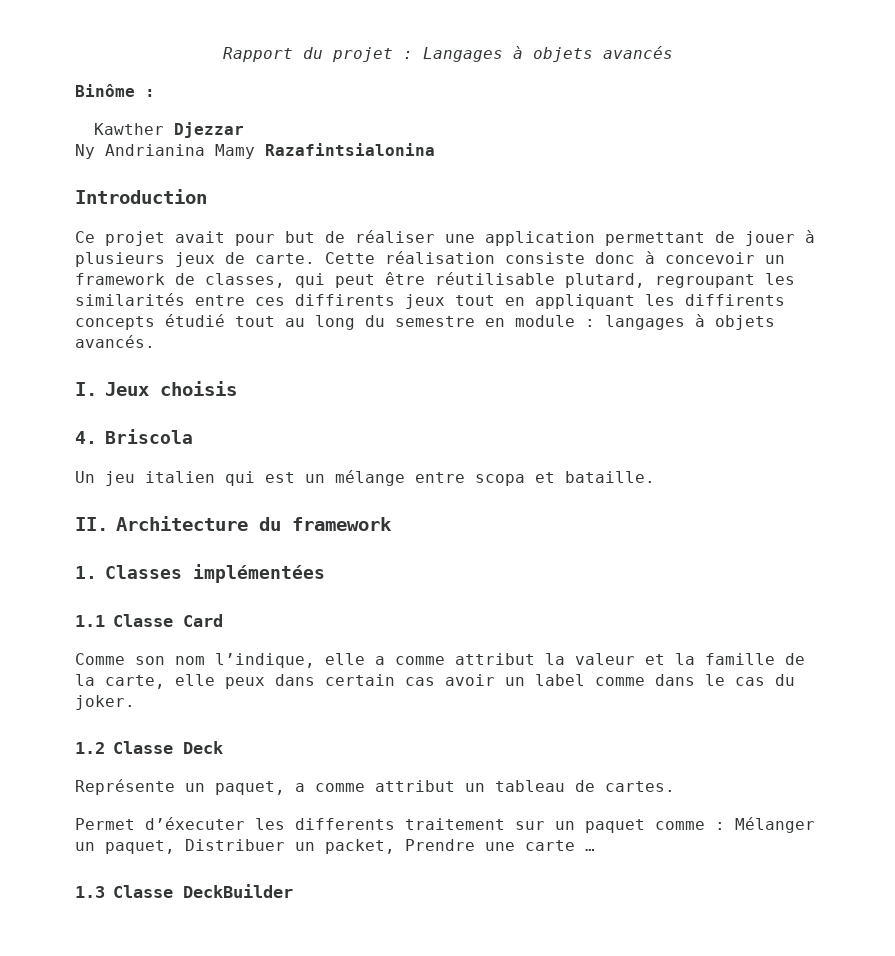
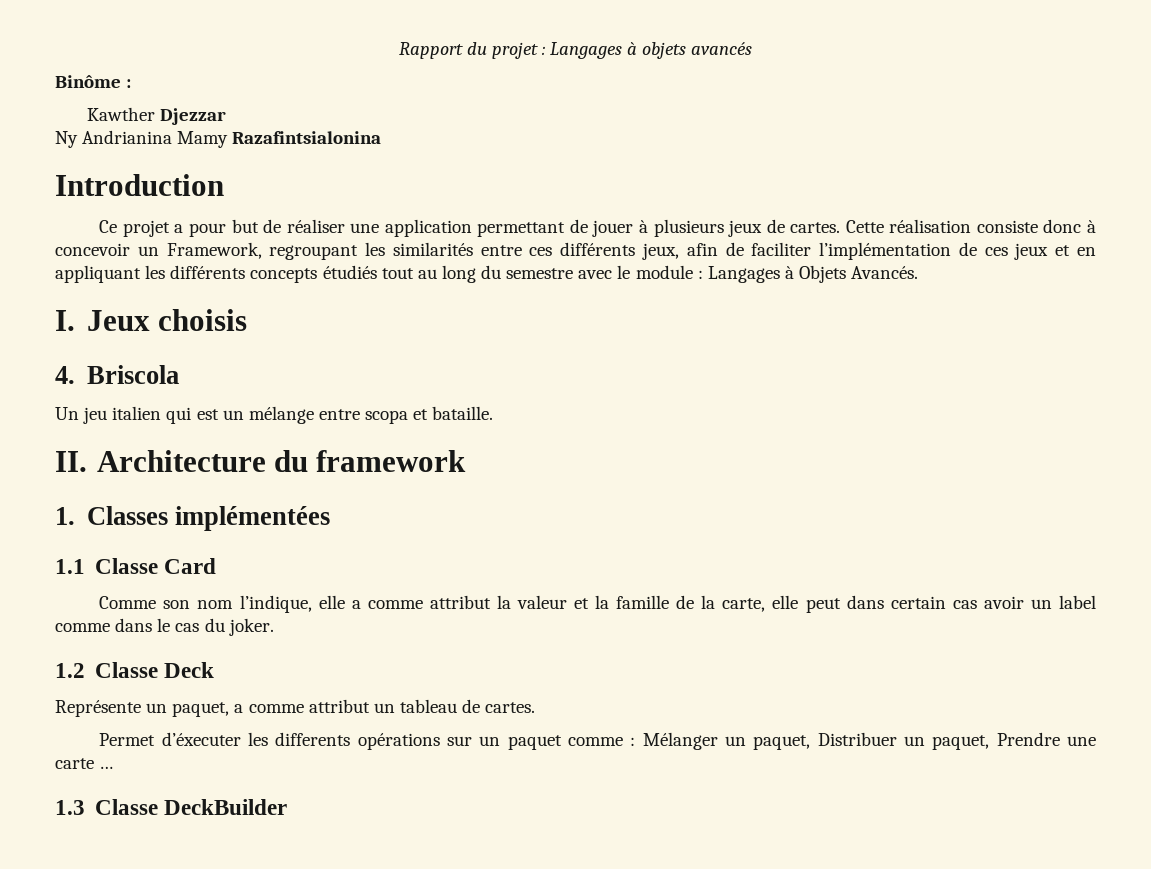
[175,231,225,243] avait -> [174,224,184,233] a
[255,253,315,264] carte. -> [790,222,841,233] cartes.
[75,272,645,288] framework de classes, qui peut être réutilisable plutard, -> [166,242,262,259] Framework,
[295,294,785,309] [75,314,225,330] diffirents jeux tout en appliquant les diffirents concepts étudié -> [560,242,1097,260] [55,265,377,283] différents jeux, afin de faciliter l’implémentation de ces jeux et en appliquant les différents concepts étudiés
[485,314,775,330] [75,335,155,348] en module : langages à objets avancés. -> [578,265,919,283] avec le module : Langages à Objets Avancés.
[225,677,265,689] peux -> [805,598,841,613] peut
[405,818,505,830] traitement -> [357,733,440,750] opérations
[325,839,395,854] packet, -> [932,735,990,750] paquet,

